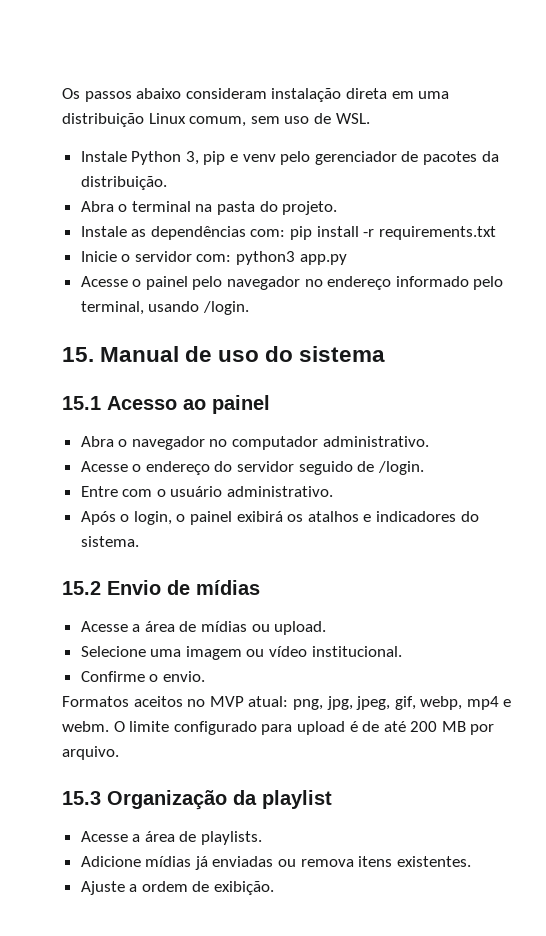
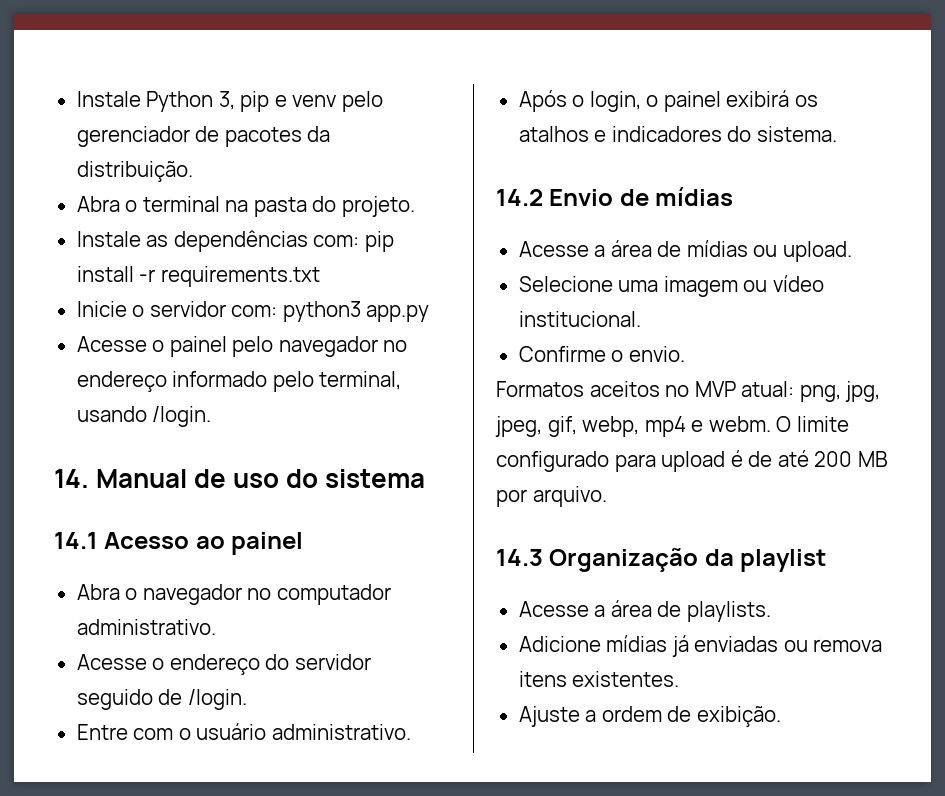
[62,88,450,102] [62,113,370,127] Os passos abaixo consideram instalação direta em uma distribuição Linux comum, sem uso de WSL. // -> (76, 99) none
[62,347,94,362] 15. -> [54,469,89,488] 14.
[62,396,101,410] 15.1 -> [54,532,98,549] 14.1
[62,581,101,595] 15.2 -> [496,189,543,206] 14.2
[62,791,101,805] 15.3 -> [496,549,543,566] 14.3

